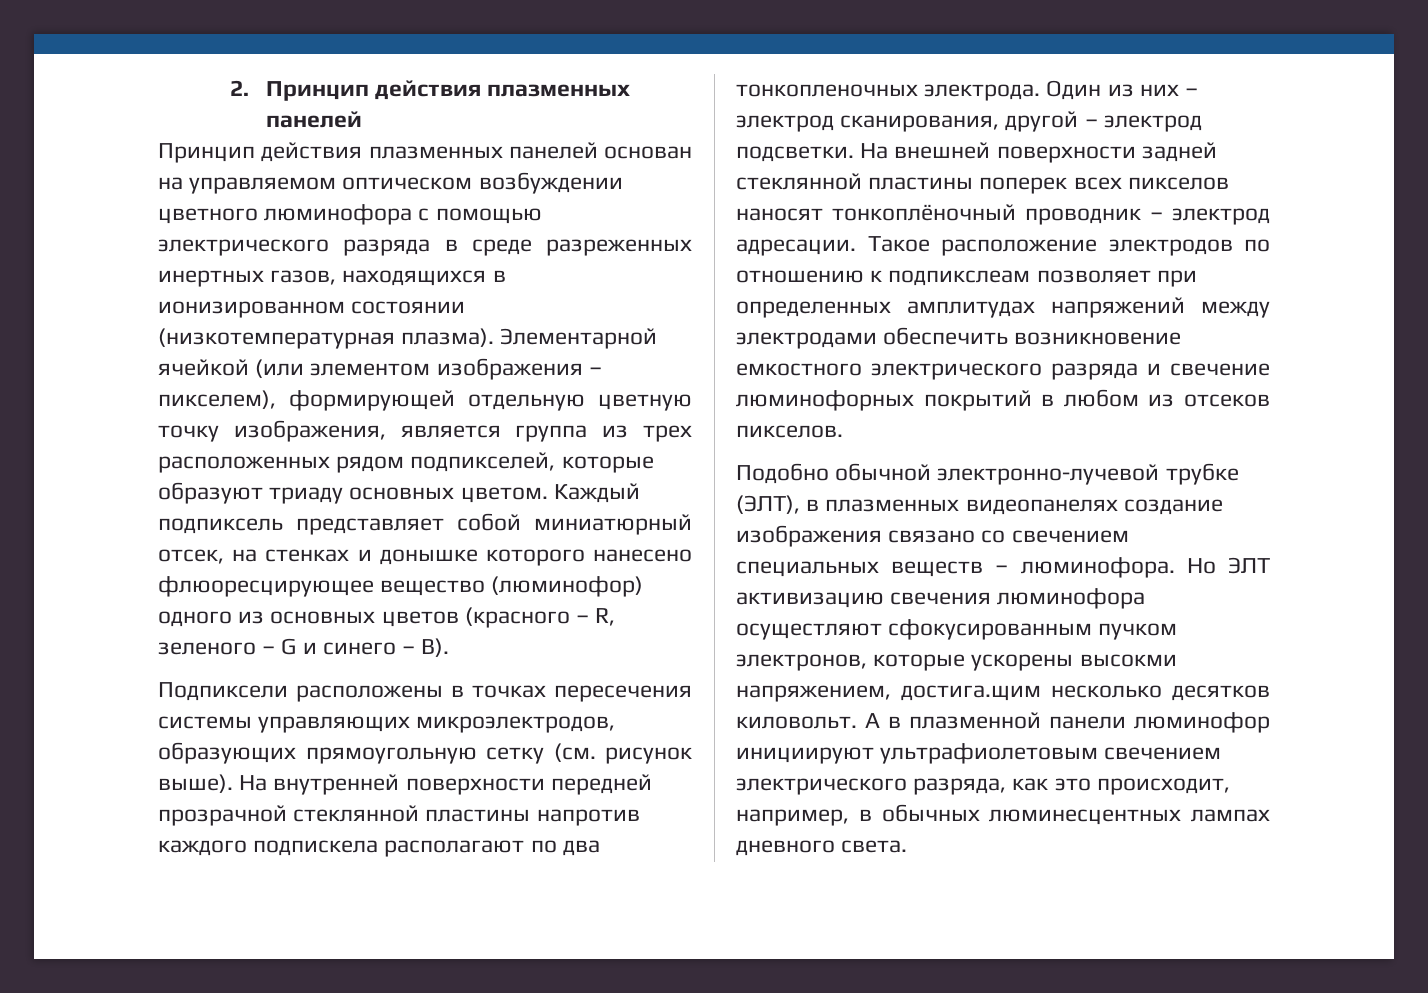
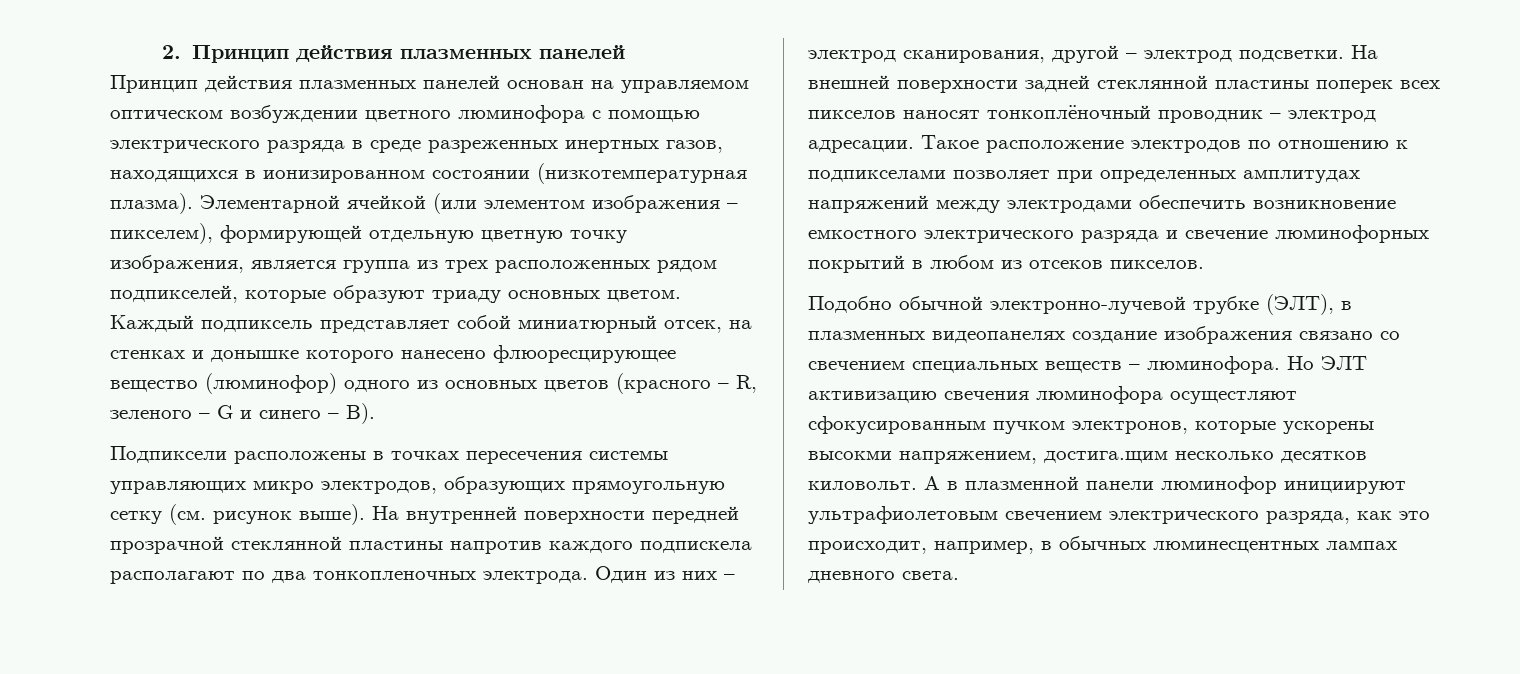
[416,716,616,733] микроэлектродов, -> [253,481,437,494] микро электродов,
[888,270,1031,286] подпикслеам -> [808,170,946,182] подпикселами

